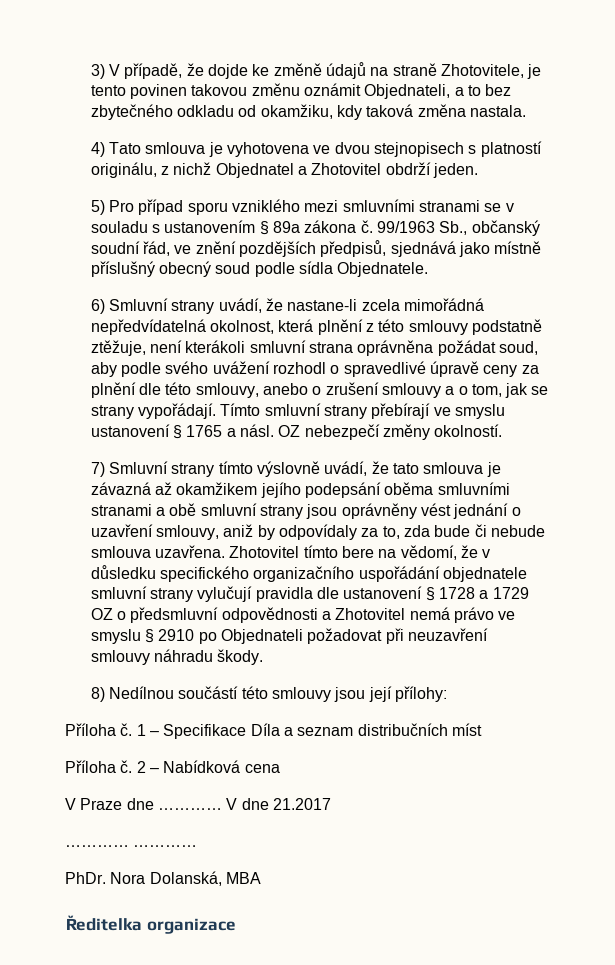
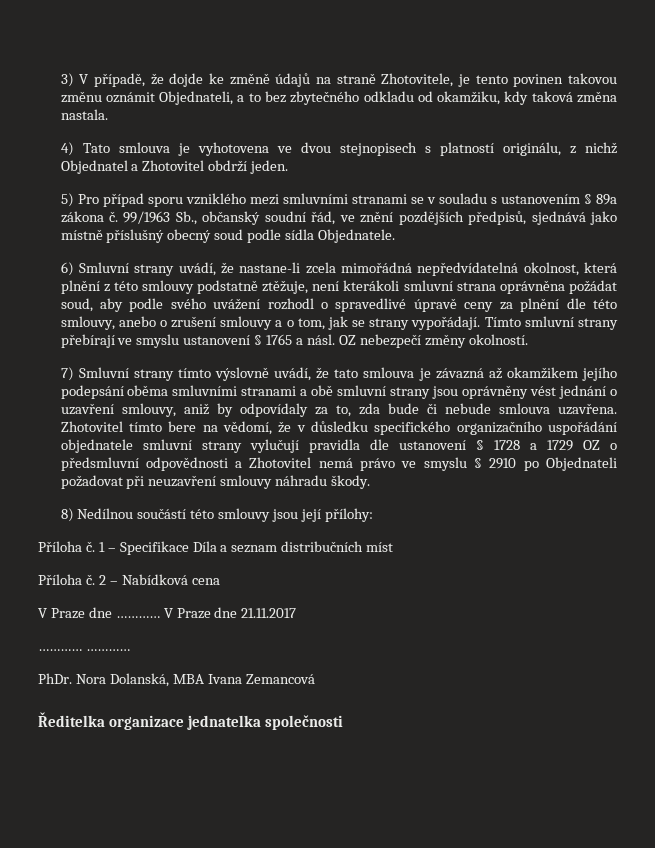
[241,798,331,810] dne 21.2017 -> [176,607,297,619] Praze dne 21.11.2017
(261, 878) none -> [207,674,315,684] Ivana Zemancová
(236, 926) none -> [186,715,343,730] jednatelka společnosti

